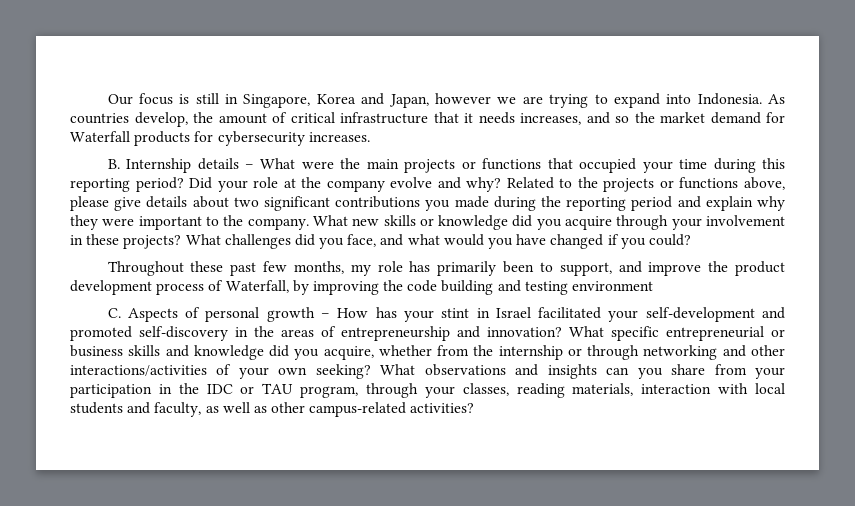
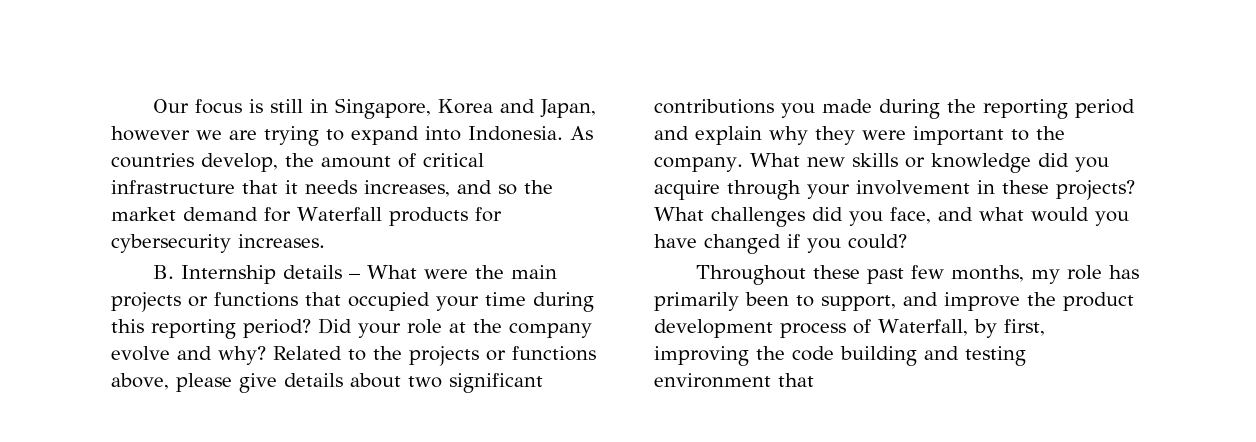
(309, 287) none -> [1003,319,1045,336] first,
[107,307,785,322] [70,326,785,341] [70,345,785,360] [70,364,785,379] [70,383,785,398] [70,402,475,417] // C. Aspects of personal growth – How has your stint in Israel facilitated your self-development and promoted self-discovery in the areas of entrepreneurship and innovation? What specific entrepreneurial or business skills and knowledge did you acquire, whether from the internship or through networking and other interactions/activities of your own seeking? What observations and insights can you share from your participation in the IDC or TAU program, through your classes, reading materials, interaction with local students and faculty, as well as other campus-related activities? -> [778,373,814,387] that

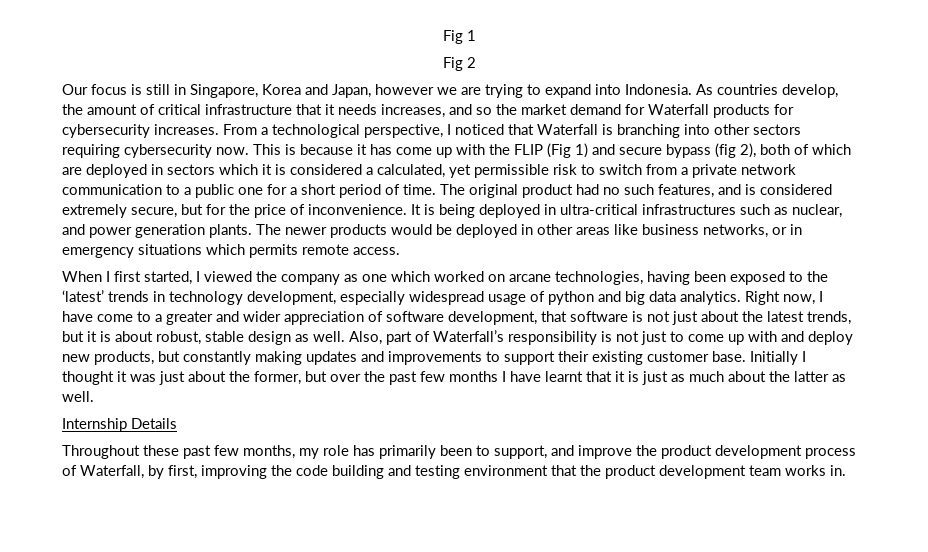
(152, 106) none -> [443,30,476,44] [443,57,476,71] Fig 1 // Fig 2 //
[152,265,557,284] [111,292,594,312] [111,318,592,339] [111,346,596,366] [111,373,543,393] [654,99,1135,119] [654,126,1065,145] [654,153,1109,173] [654,180,1135,200] [654,207,1129,227] [654,234,907,254] // B. Internship details – What were the main projects or functions that occupied your time during this reporting period? Did your role at the company evolve and why? Related to the projects or functions above, please give details about two significant contributions you made during the reporting period and explain why they were important to the company. What new skills or knowledge did you acquire through your involvement in these projects? What challenges did you face, and what would you have changed if you could? -> [223,124,801,138] [62,143,851,158] [62,164,796,178] [62,184,832,198] [62,204,842,218] [62,224,802,238] [62,244,400,258] [62,271,828,285] [62,290,823,305] [62,311,851,325] [62,330,853,345] [62,351,806,365] [62,371,846,385] [62,391,94,402] [62,418,177,432] From a technological perspective, I noticed that Waterfall is branching into other sectors requiring cybersecurity now. This is because it has come up with the FLIP (Fig 1) and secure bypass (fig 2), both of which are deployed in sectors which it is considered a calculated, yet permissible risk to switch from a private network communication to a public one for a short period of time. The original product had no such features, and is considered extremely secure, but for the price of inconvenience. It is being deployed in ultra-critical infrastructures such as nuclear, and power generation plants. The newer products would be deployed in other areas like business networks, or in emergency situations which permits remote access. // When I first started, I viewed the company as one which worked on arcane technologies, having been exposed to the ‘latest’ trends in technology development, especially widespread usage of python and big data analytics. Right now, I have come to a greater and wider appreciation of software development, that software is not just about the latest trends, but it is about robust, stable design as well. Also, part of Waterfall’s responsibility is not just to come up with and deploy new products, but constantly making updates and improvements to support their existing customer base. Initially I thought it was just about the former, but over the past few months I have learnt that it is just as much about the latter as well. // Internship Details
(814, 380) none -> [580,465,846,479] the product development team works in.

